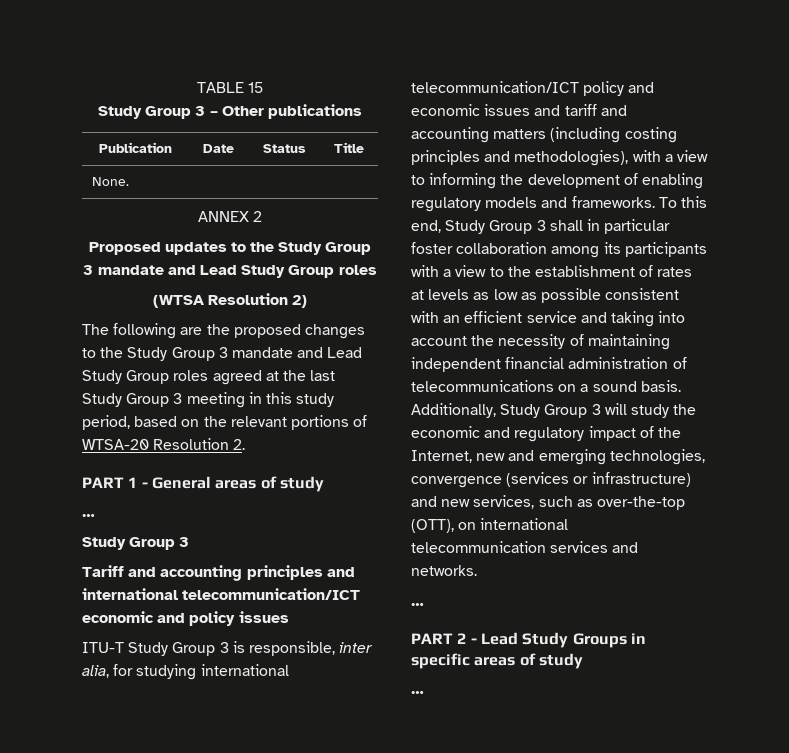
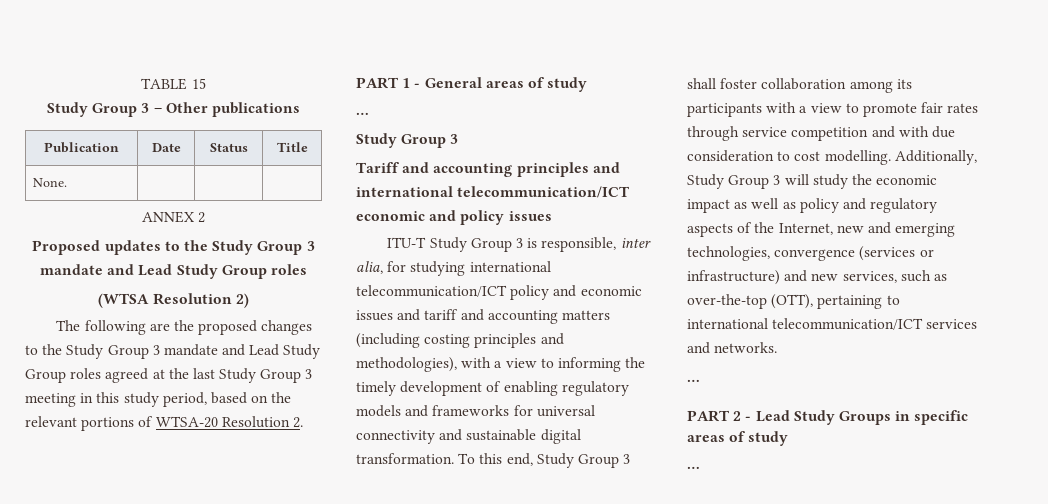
(524, 179) none -> [356,381,396,396] timely
[571,196,655,208] frameworks. -> [432,405,595,417] [356,429,581,444] [356,453,454,464] frameworks for universal connectivity and sustainable digital transformation.
[586,219,671,234] in particular -> (716, 83) none
[507,265,693,277] [411,288,680,303] [411,311,686,327] [411,334,670,350] [411,357,687,372] [411,380,681,392] the establishment of rates at levels as low as possible consistent with an efficient service and taking into account the necessity of maintaining independent financial administration of telecommunications on a sound basis. -> [862,102,979,117] [687,126,955,141] [687,150,891,165] promote fair rates through service competition and with due consideration to cost modelling.
(480, 432) none -> [687,198,839,213] impact as well as policy
[588,426,636,441] impact -> [687,223,733,237] aspects
[458,518,569,530] [411,541,546,553] on international telecommunication -> [817,295,900,309] [687,318,924,330] pertaining to international telecommunication/ICT

